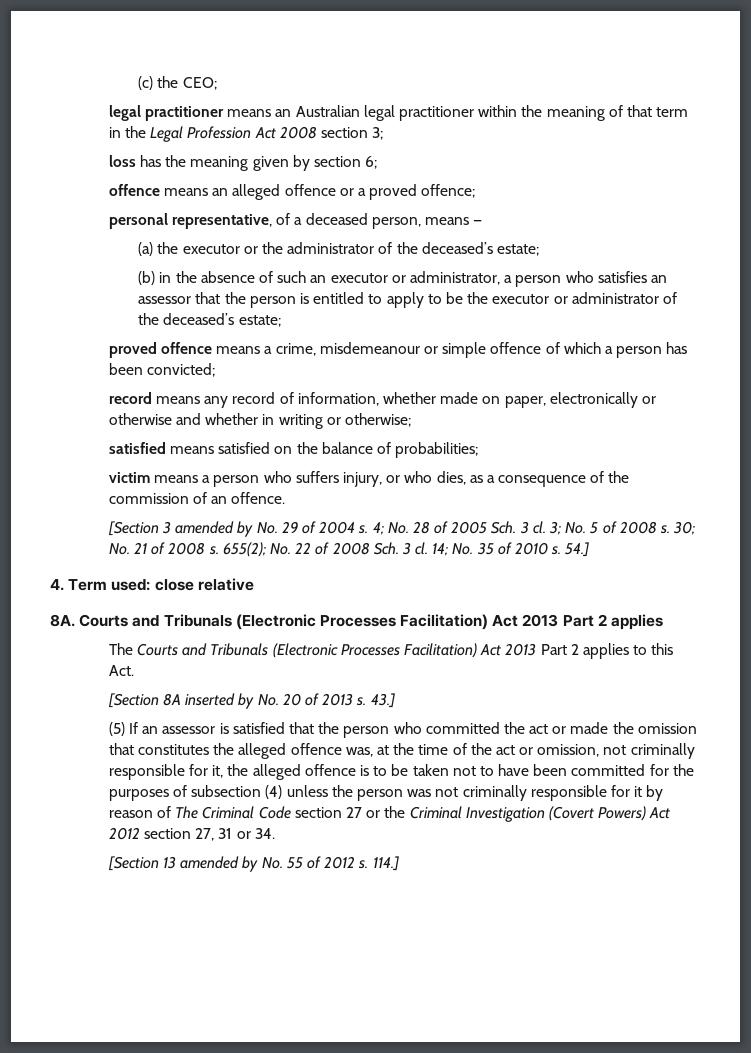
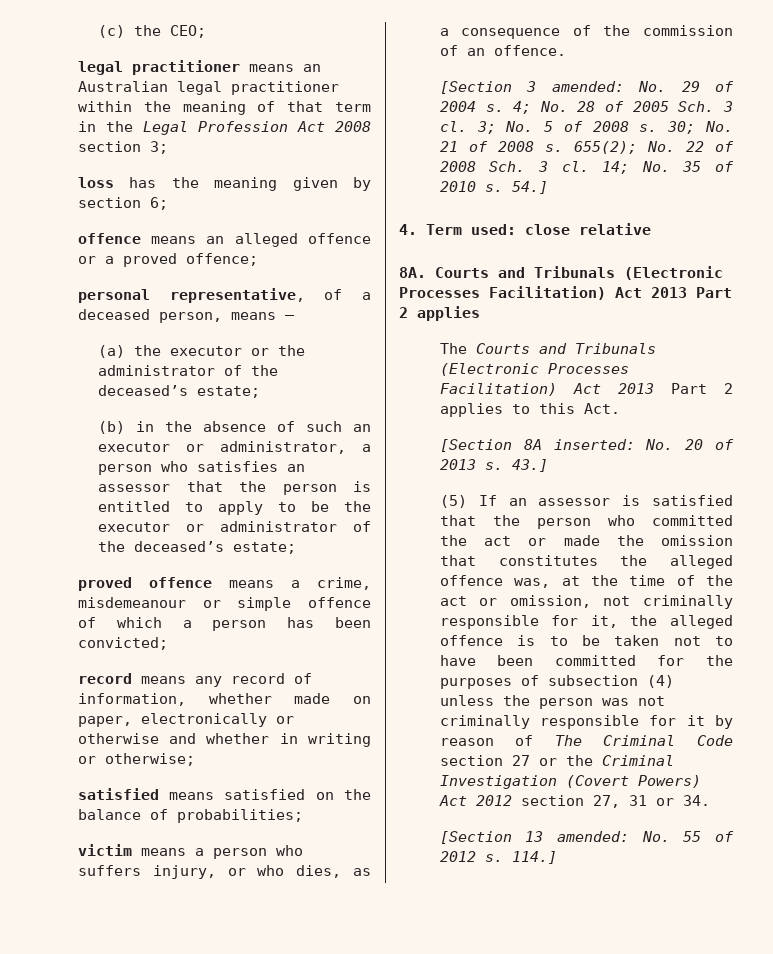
[175,521,254,537] amended by -> [551,81,624,92] amended:
[185,693,255,709] inserted by -> [553,439,635,450] inserted:
[180,856,259,872] amended by -> [557,831,630,842] amended:

